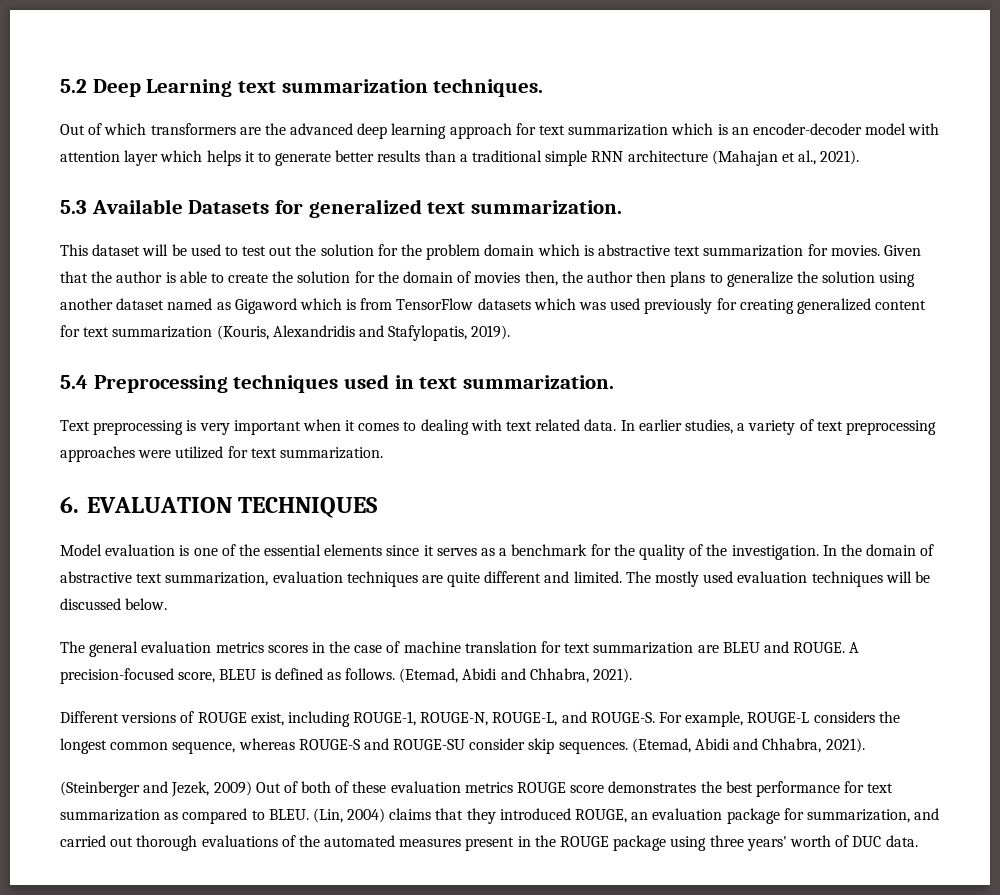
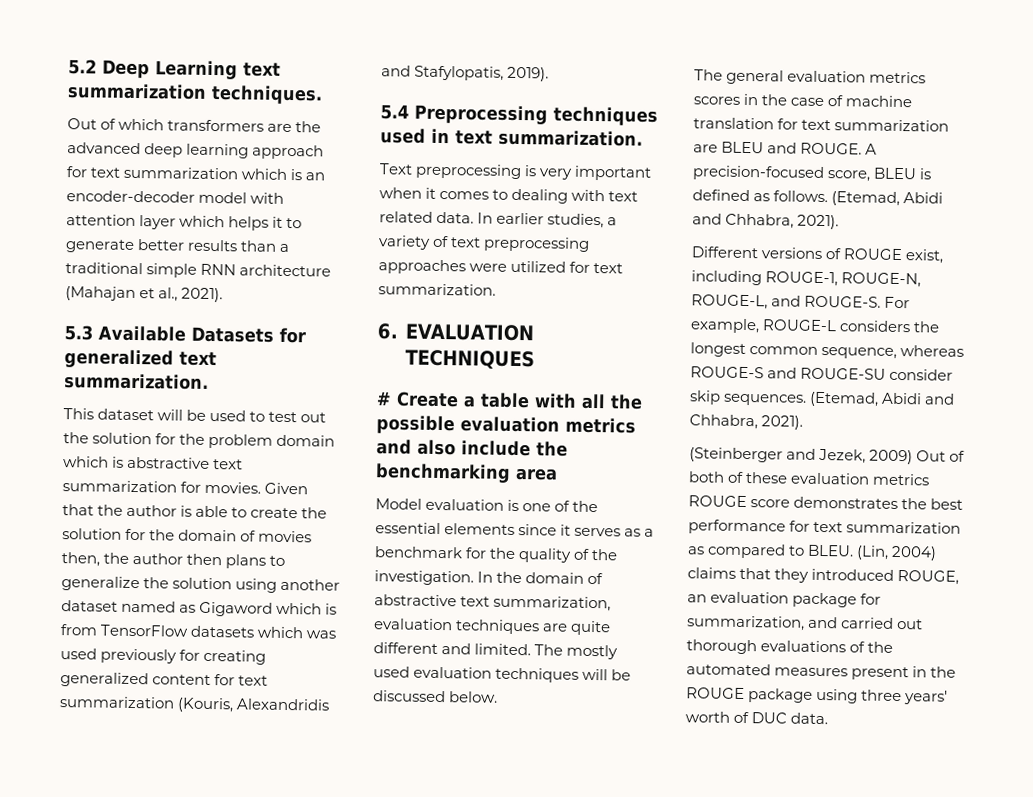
(378, 507) none -> [376,391,643,410] [376,415,636,435] [376,439,568,457] [375,463,558,483] // # Create a table with all the possible evaluation metrics and also include the benchmarking area

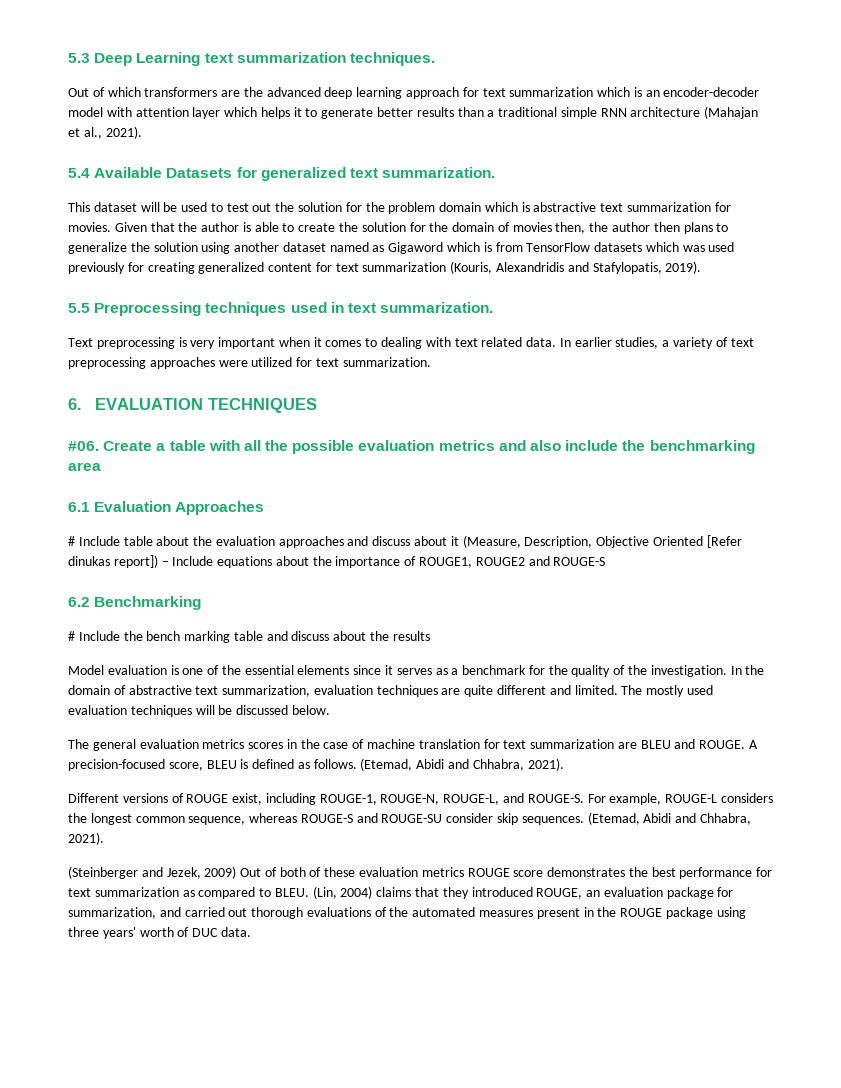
[68,59,97,75] 5.2 -> [68,53,90,63] 5.3
[64,325,93,341] 5.3 -> [68,168,90,178] 5.4
[380,104,409,120] 5.4 -> [68,303,90,313] 5.5
[376,392,392,406] # -> [68,441,99,451] #06.
(558, 474) none -> [68,501,265,515] [68,535,742,548] [68,555,606,568] [68,596,202,610] [68,631,430,643] // 6.1 Evaluation Approaches // # Include table about the evaluation approaches and discuss about it (Measure, Description, Objective Oriented [Refer dinukas report]) – Include equations about the importance of ROUGE1, ROUGE2 and ROUGE-S // 6.2 Benchmarking // # Include the bench marking table and discuss about the results

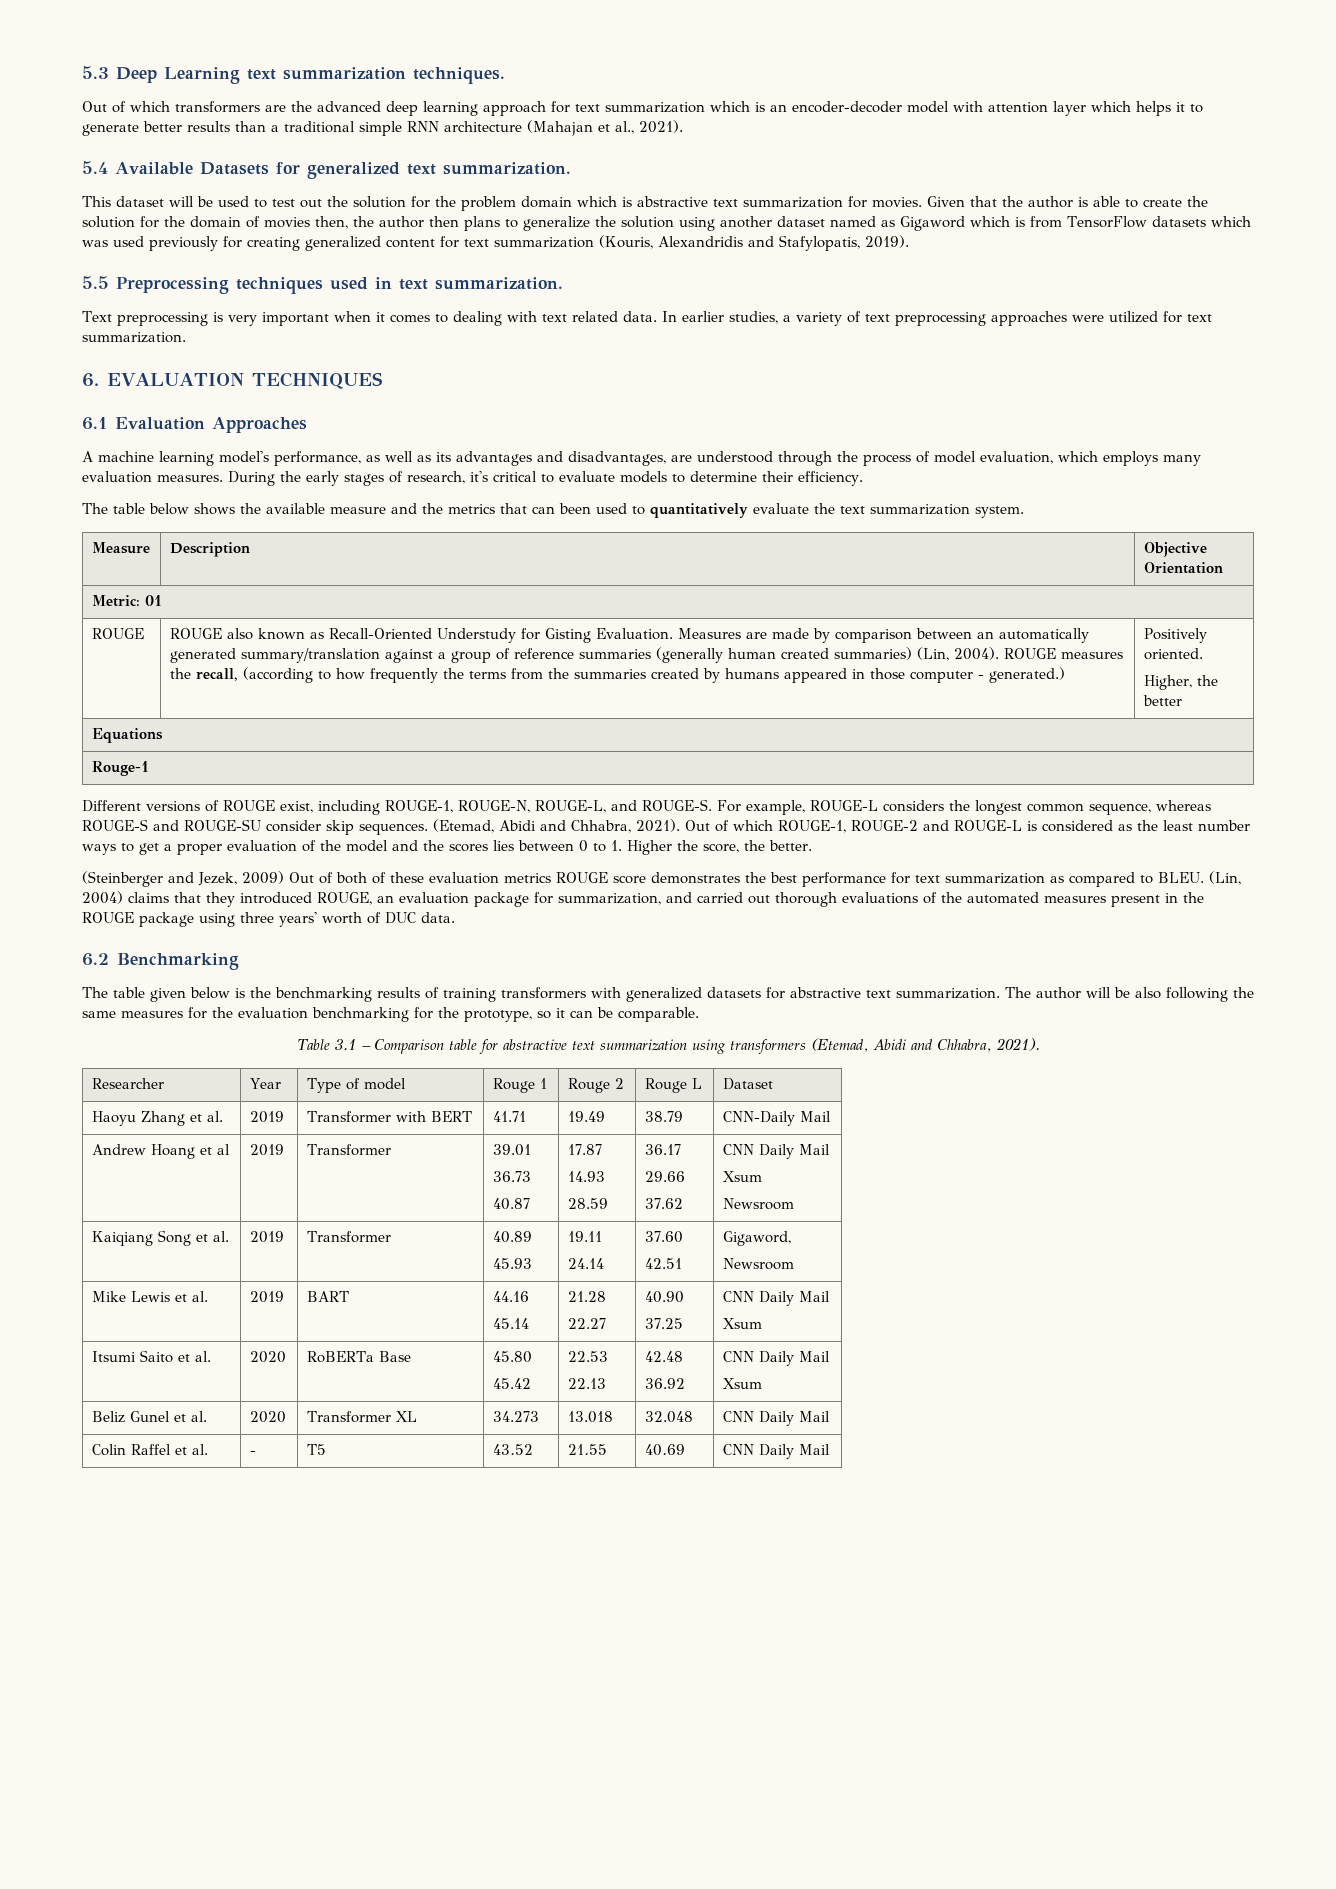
[68,440,755,454] [68,462,101,471] [68,501,265,515] [68,535,742,548] [68,555,606,568] [68,596,202,610] [68,631,430,643] [68,665,765,677] [68,685,713,697] [68,705,330,717] [68,739,759,751] [68,758,564,771] #06. Create a table with all the possible evaluation metrics and also include the benchmarking area // 6.1 Evaluation Approaches // # Include table about the evaluation approaches and discuss about it (Measure, Description, Objective Oriented [Refer dinukas report]) – Include equations about the importance of ROUGE1, ROUGE2 and ROUGE-S // 6.2 Benchmarking // # Include the bench marking table and discuss about the results // Model evaluation is one of the essential elements since it serves as a benchmark for the quality of the investigation. In the domain of abstractive text summarization, evaluation techniques are quite different and limited. The mostly used evaluation techniques will be discussed below. // The general evaluation metrics scores in the case of machine translation for text summarization are BLEU and ROUGE. A precision-focused score, BLEU is defined as follows. (Etemad, Abidi and Chhabra, 2021). -> [82,417,307,433] [82,451,1201,466] [82,471,863,486] [82,503,1024,518] [91,542,150,554] [169,542,250,557] [1143,542,1207,557] [1143,562,1223,574] [91,595,162,607] [91,628,144,639] [169,628,1089,643] [169,647,1123,663] [169,667,1065,683] [1143,628,1207,643] [1143,648,1203,660] [1143,675,1218,690] [1142,695,1182,706] [91,728,163,743] [91,761,149,776] 6.1 Evaluation Approaches // A machine learning model's performance, as well as its advantages and disadvantages, are understood through the process of model evaluation, which employs many evaluation measures. During the early stages of research, it's critical to evaluate models to determine their efficiency. // The table below shows the available measure and the metrics that can been used to quantitatively evaluate the text summarization system. // Measure | Description | Objective Orientation // Metric: 01 // ROUGE | ROUGE also known as Recall-Oriented Understudy for Gisting Evaluation. Measures are made by comparison between an automatically generated summary/translation against a group of reference summaries (generally human created summaries) (Lin, 2004). ROUGE measures the recall, (according to how frequently the terms from the summaries created by humans appeared in those computer - generated.) | Positively oriented. // Higher, the better // Equations // Rouge-1
(104, 838) none -> [685,820,1250,833] [82,840,812,855] Out of which ROUGE-1, ROUGE-2 and ROUGE-L is considered as the least number ways to get a proper evaluation of the model and the scores lies between 0 to 1. Higher the score, the better.
(251, 932) none -> [82,953,239,970] [82,987,1254,1002] [82,1007,699,1022] [296,1038,1040,1054] [91,1078,164,1089] [249,1078,281,1089] [306,1078,406,1093] [492,1078,547,1093] [567,1078,624,1093] [644,1078,702,1093] [722,1078,773,1090] [91,1111,223,1126] [249,1111,284,1123] [306,1111,472,1123] [492,1111,526,1122] [567,1111,605,1122] [644,1111,683,1122] [722,1111,831,1126] [91,1144,230,1159] [249,1144,284,1156] [306,1144,391,1156] [492,1144,531,1156] [492,1171,531,1182] [492,1198,530,1210] [567,1144,602,1155] [567,1171,605,1182] [567,1198,608,1209] [644,1144,681,1155] [644,1171,685,1182] [644,1198,683,1209] [722,1144,830,1159] [722,1171,762,1182] [722,1198,794,1210] [91,1230,229,1246] [249,1231,284,1243] [306,1231,391,1243] [492,1231,532,1243] [492,1258,532,1269] [567,1231,602,1242] [567,1258,604,1269] [644,1231,683,1243] [644,1258,682,1269] [722,1231,791,1246] [722,1258,794,1270] [91,1291,208,1302] [249,1291,284,1303] [306,1291,349,1302] [492,1291,529,1302] [492,1318,529,1329] [567,1291,606,1302] [567,1318,606,1329] [644,1291,684,1303] [644,1318,683,1329] [722,1291,830,1306] [722,1318,762,1329] [91,1350,211,1363] [249,1351,286,1363] [306,1351,411,1363] [492,1351,532,1363] [492,1378,531,1389] [567,1351,608,1362] [567,1378,606,1389] [644,1351,683,1362] [644,1378,685,1389] [722,1351,830,1366] [722,1378,762,1389] [91,1411,207,1423] [249,1411,286,1423] [306,1411,417,1423] [492,1411,539,1422] [567,1411,613,1423] [644,1411,693,1423] [722,1411,830,1426] [91,1444,208,1456] [249,1450,256,1455] [306,1444,326,1455] [492,1444,533,1455] [567,1444,607,1455] [644,1444,685,1456] [722,1444,830,1459] // 6.2 Benchmarking // The table given below is the benchmarking results of training transformers with generalized datasets for abstractive text summarization. The author will be also following the same measures for the evaluation benchmarking for the prototype, so it can be comparable. // Table 3.1 – Comparison table for abstractive text summarization using transformers (Etemad, Abidi and Chhabra, 2021). // Researcher | Year | Type of model | Rouge 1 | Rouge 2 | Rouge L | Dataset // Haoyu Zhang et al. | 2019 | Transformer with BERT | 41.71 | 19.49 | 38.79 | CNN-Daily Mail // Andrew Hoang et al | 2019 | Transformer | 39.01 // 36.73 // 40.87 | 17.87 // 14.93 // 28.59 | 36.17 // 29.66 // 37.62 | CNN Daily Mail // Xsum // Newsroom // Kaiqiang Song et al. | 2019 | Transformer | 40.89 // 45.93 | 19.11 // 24.14 | 37.60 // 42.51 | Gigaword, // Newsroom // Mike Lewis et al. | 2019 | BART | 44.16 // 45.14 | 21.28 // 22.27 | 40.90 // 37.25 | CNN Daily Mail // Xsum // Itsumi Saito et al. | 2020 | RoBERTa Base | 45.80 // 45.42 | 22.53 // 22.13 | 42.48 // 36.92 | CNN Daily Mail // Xsum // Beliz Gunel et al. | 2020 | Transformer XL | 34.273 | 13.018 | 32.048 | CNN Daily Mail // Colin Raffel et al. | - | T5 | 43.52 | 21.55 | 40.69 | CNN Daily Mail

